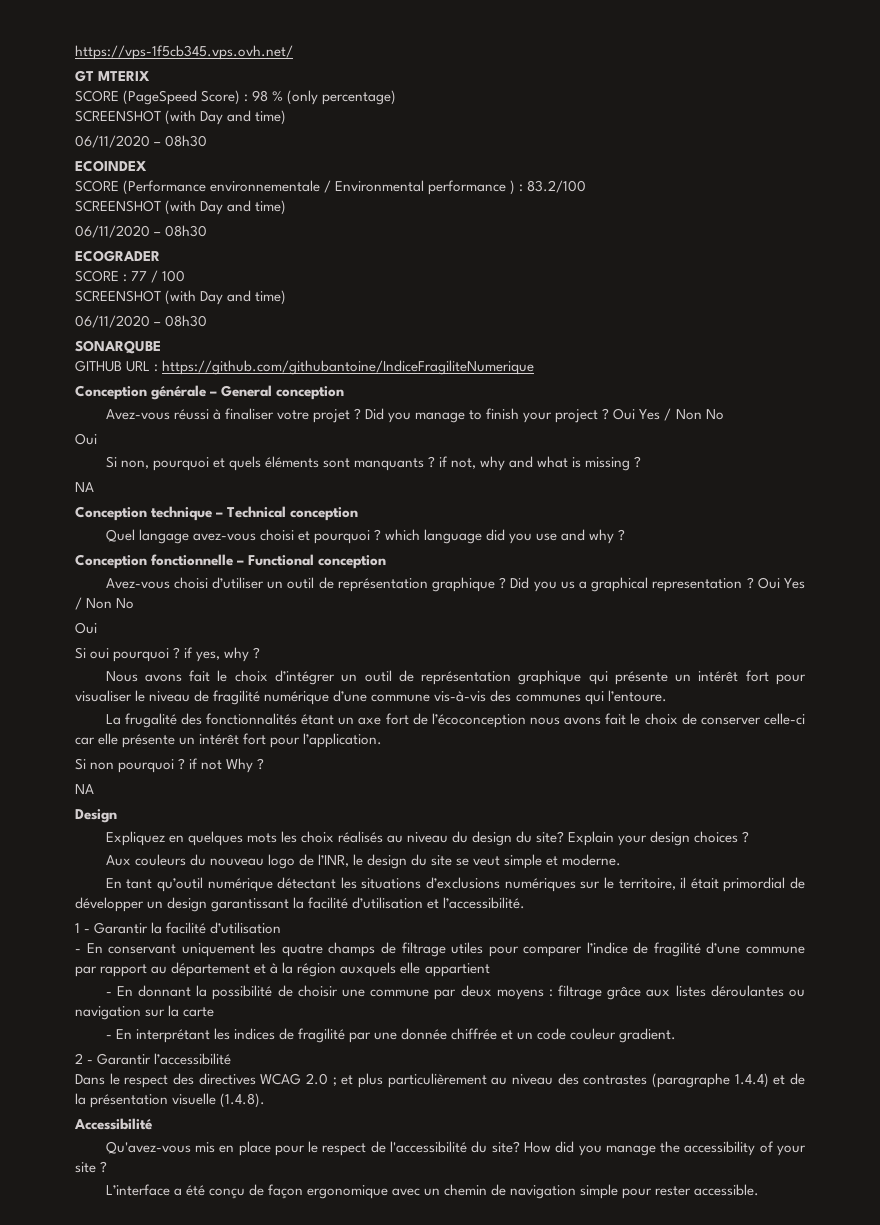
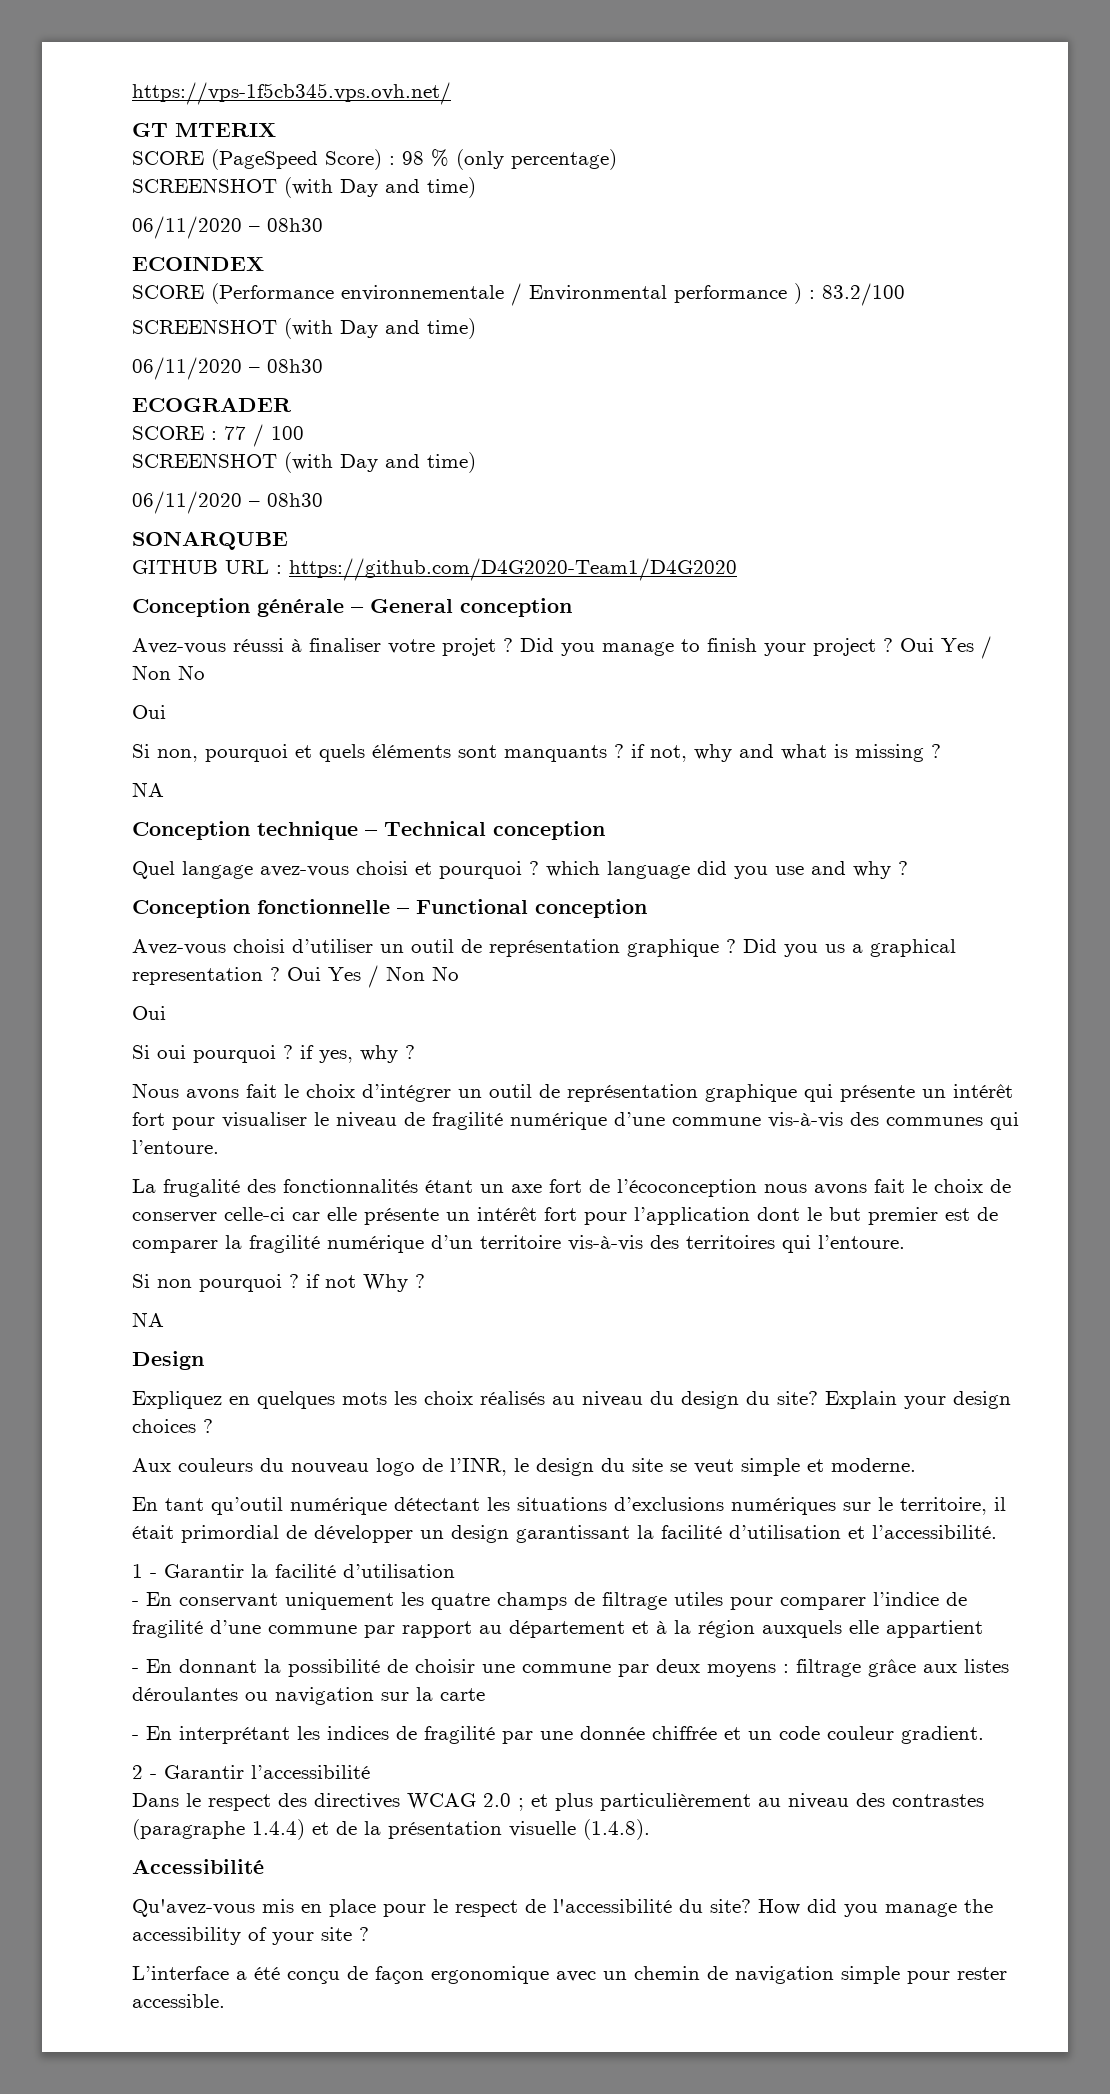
[162,360,535,375] https://github.com/githubantoine/IndiceFragiliteNumerique -> [289,558,737,581] https://github.com/D4G2020-Team1/D4G2020
[303,733,383,748] l’application. -> [634,1207,998,1225] [132,1235,905,1253] l’application dont le but premier est de comparer la fragilité numérique d’un territoire vis-à-vis des territoires qui l’entoure.

